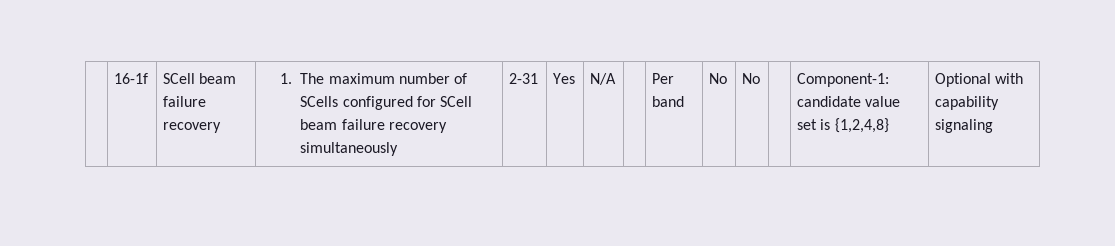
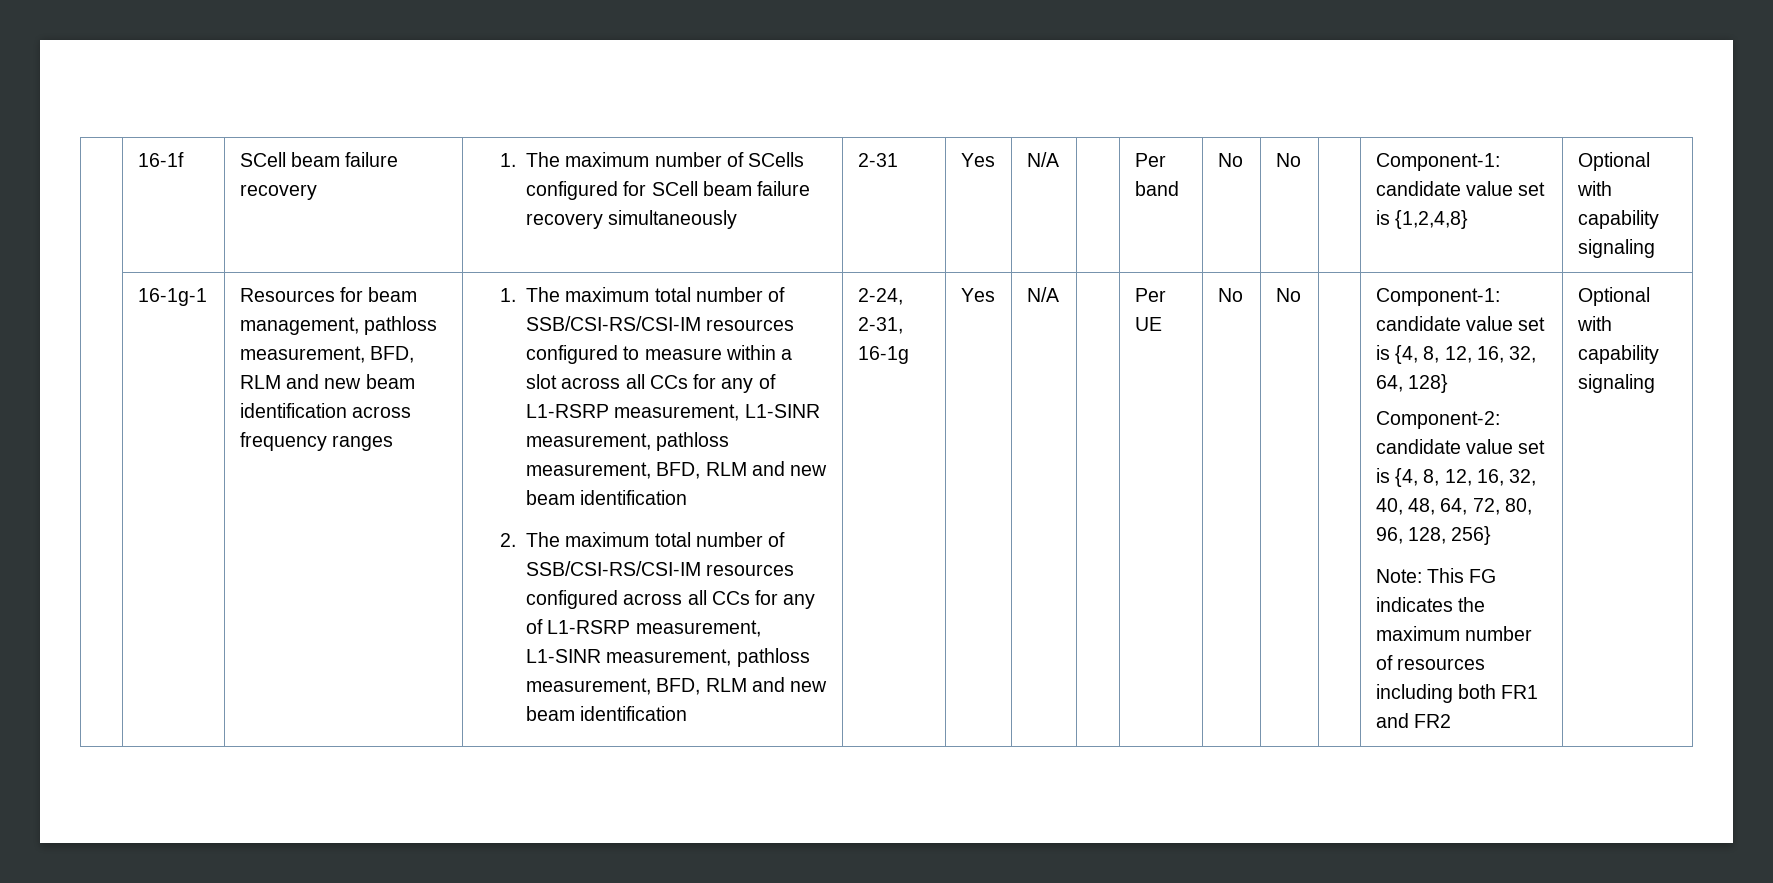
(994, 126) none -> [137,288,207,306] [239,287,418,302] [239,316,438,335] [239,346,415,363] [239,374,415,389] [239,403,412,418] [239,432,394,451] [500,287,786,302] [526,316,795,331] [526,345,793,364] [526,374,776,393] [526,404,820,421] [526,432,730,451] [526,461,828,479] [526,490,688,505] [500,532,786,547] [526,561,795,576] [526,590,816,609] [526,619,761,637] [526,648,810,667] [526,677,828,695] [526,706,688,721] [857,288,903,305] [857,317,903,334] [857,346,909,364] [960,288,995,302] [1026,287,1059,302] [1134,288,1166,302] [1134,317,1162,331] [1217,288,1243,302] [1275,288,1301,302] [1375,288,1500,306] [1375,316,1546,331] [1375,345,1537,364] [1375,374,1449,393] [1375,411,1500,429] [1375,439,1546,454] [1375,468,1537,487] [1375,498,1533,515] [1375,526,1492,545] [1375,568,1497,583] [1375,597,1486,612] [1375,626,1533,641] [1375,655,1486,670] [1375,684,1539,703] [1375,713,1452,728] [1577,287,1650,306] [1576,316,1612,331] [1577,345,1659,364] [1577,374,1655,393] // | 16-1g-1 | Resources for beam management, pathloss measurement, BFD, RLM and new beam identification across frequency ranges | 1. The maximum total number of SSB/CSI-RS/CSI-IM resources configured to measure within a slot across all CCs for any of L1-RSRP measurement, L1-SINR measurement, pathloss measurement, BFD, RLM and new beam identification // 2. The maximum total number of SSB/CSI-RS/CSI-IM resources configured across all CCs for any of L1-RSRP measurement, L1-SINR measurement, pathloss measurement, BFD, RLM and new beam identification | 2-24, 2-31, 16-1g | Yes | N/A | | Per UE | No | No | | Component-1: candidate value set is {4, 8, 12, 16, 32, 64, 128} // Component-2: candidate value set is {4, 8, 12, 16, 32, 40, 48, 64, 72, 80, 96, 128, 256} // Note: This FG indicates the maximum number of resources including both FR1 and FR2 | Optional with capability signaling

